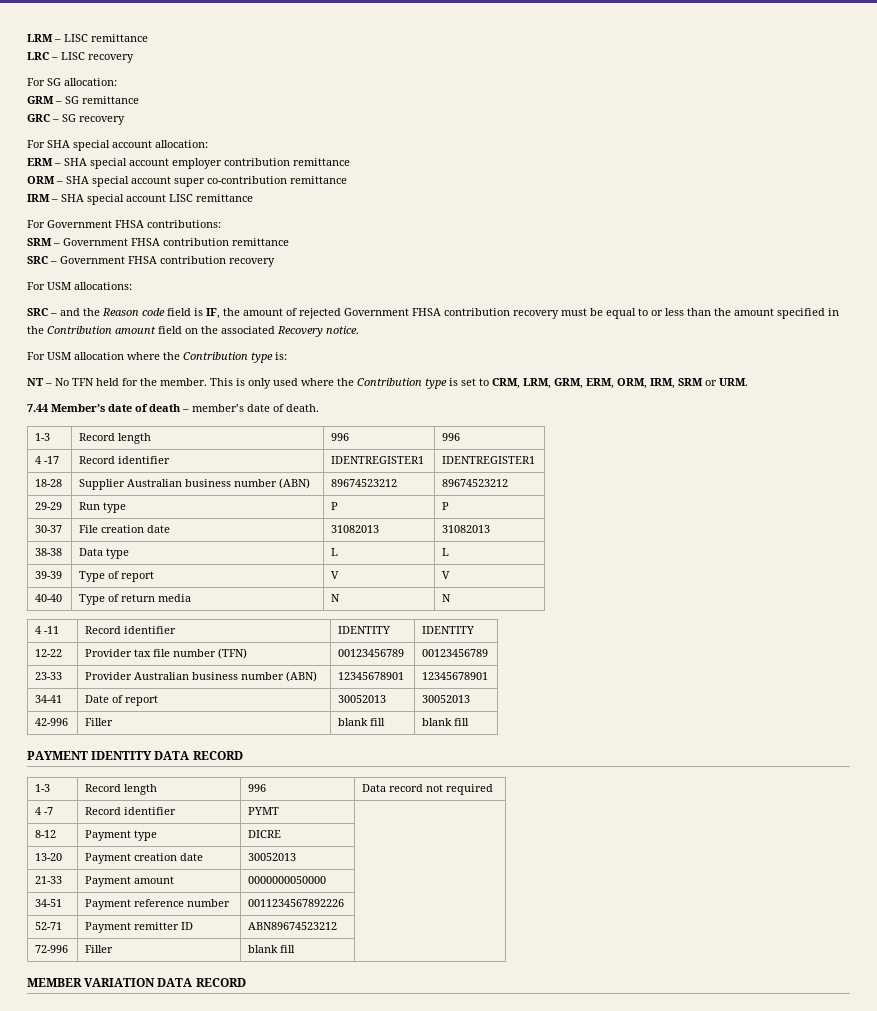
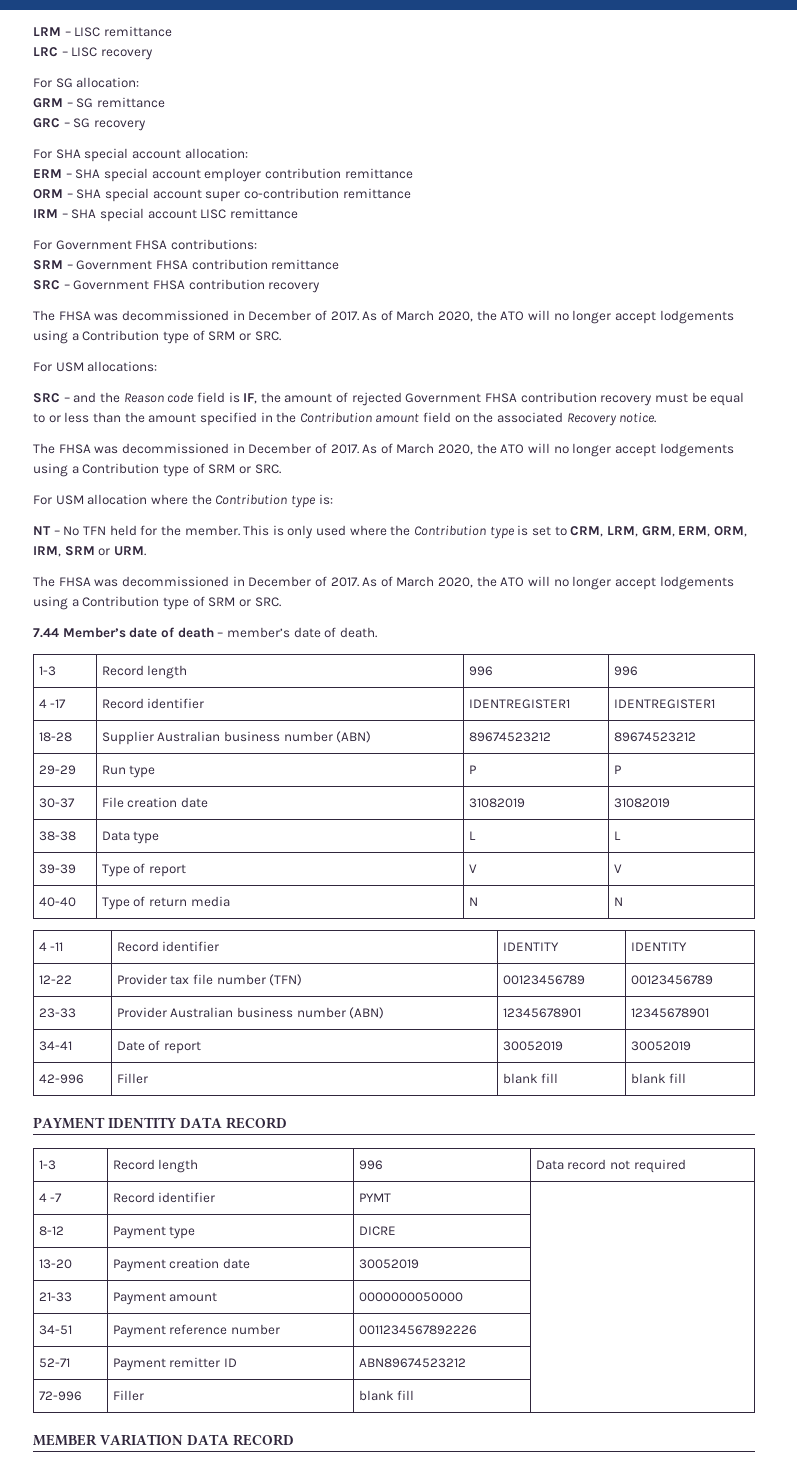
(275, 262) none -> [33,310,734,324] [33,330,281,344] // The FHSA was decommissioned in December of 2017. As of March 2020, the ATO will no longer accept lodgements using a Contribution type of SRM or SRC.
(359, 330) none -> [33,443,734,457] [33,463,281,477] // The FHSA was decommissioned in December of 2017. As of March 2020, the ATO will no longer accept lodgements using a Contribution type of SRM or SRC.
(748, 382) none -> [33,576,734,590] [33,596,281,610] // The FHSA was decommissioned in December of 2017. As of March 2020, the ATO will no longer accept lodgements using a Contribution type of SRM or SRC.
[331,525,380,533] [442,525,491,533] 31082013 | 31082013 -> [468,798,525,808] [613,798,670,808] 31082019 | 31082019
[338,695,387,703] [422,695,471,703] 30052013 | 30052013 -> [502,1041,563,1051] [630,1041,691,1051] 30052019 | 30052019
[248,853,297,861] 30052013 -> [358,1259,419,1269] 30052019

